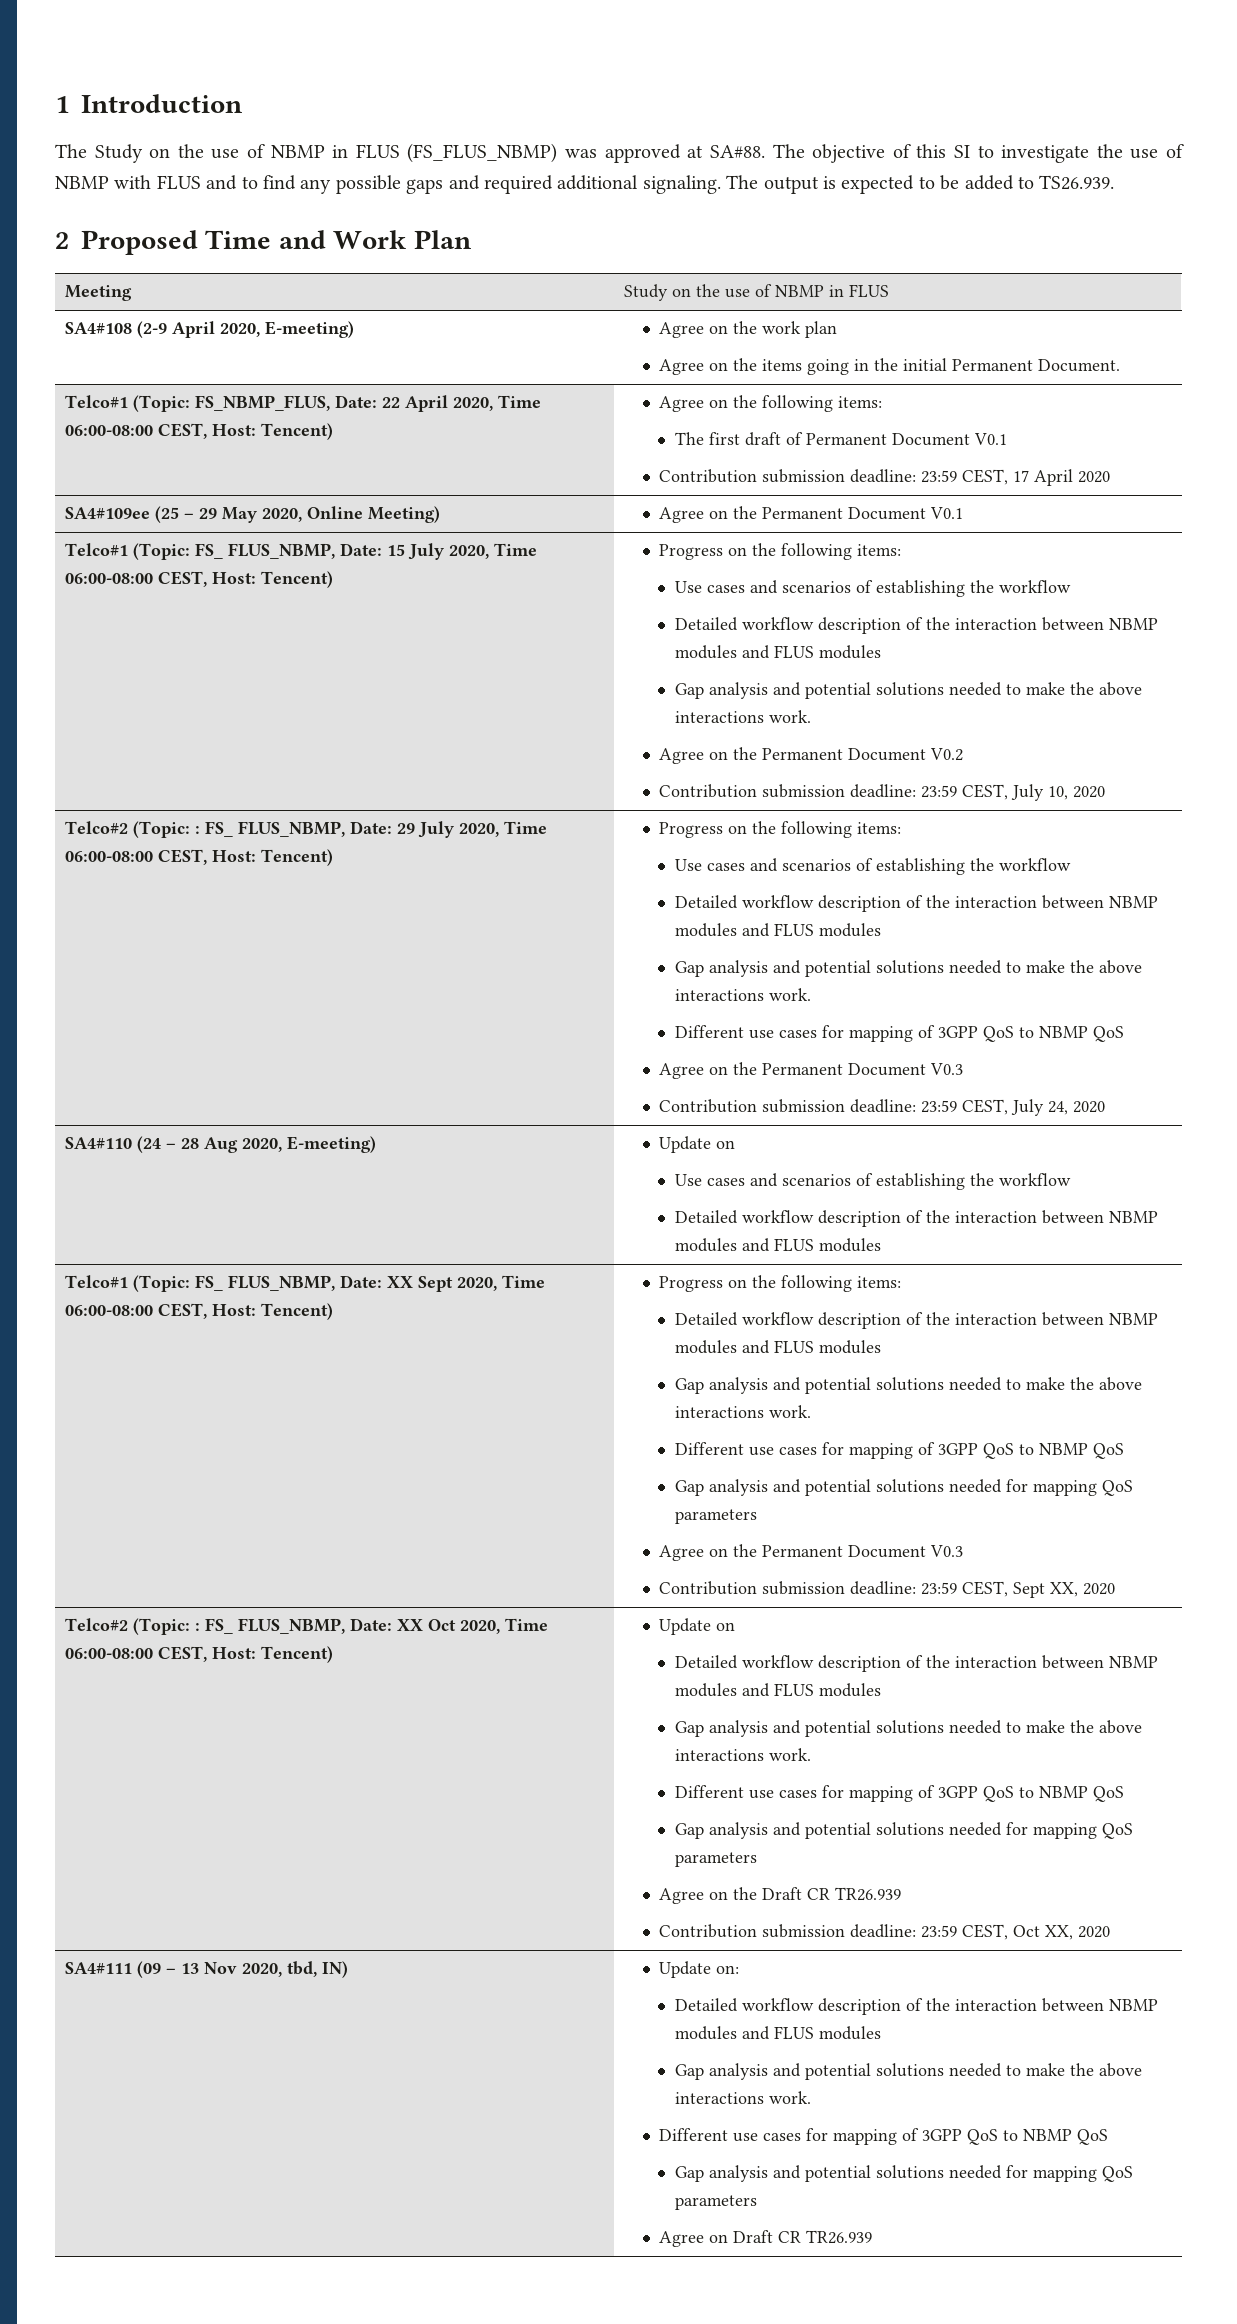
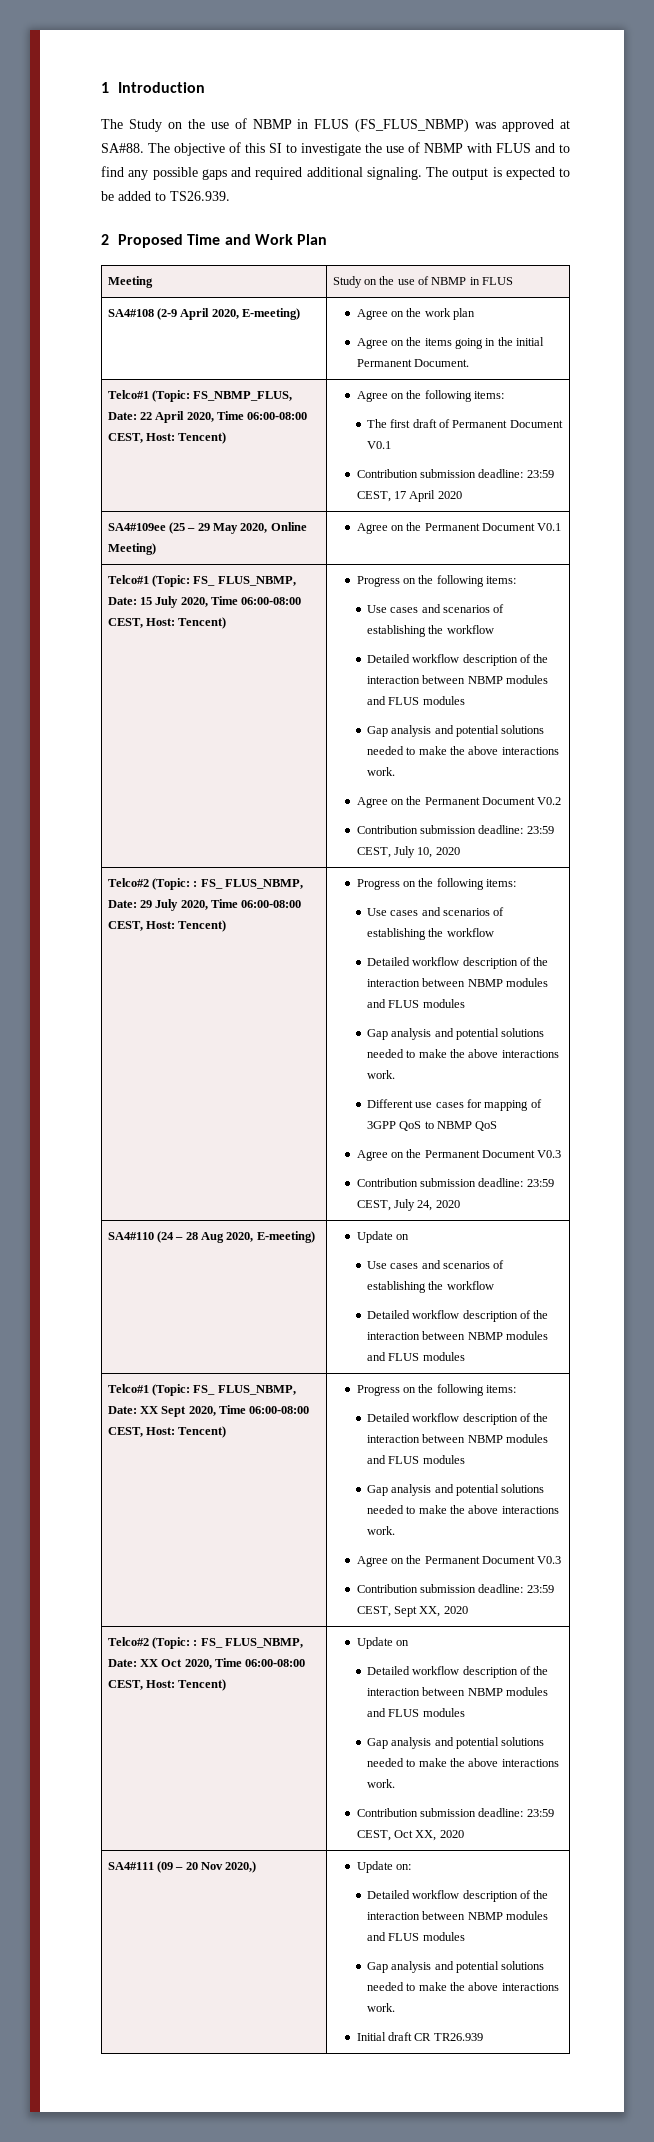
[674,1442,1124,1459] [674,1479,1133,1496] [674,1509,757,1524] // Different use cases for mapping of 3GPP QoS to NBMP QoS // Gap analysis and potential solutions needed for mapping QoS parameters -> (395, 1530) none
[674,1785,1124,1802] [674,1822,1133,1839] [674,1852,757,1867] [659,1887,902,1904] // Different use cases for mapping of 3GPP QoS to NBMP QoS // Gap analysis and potential solutions needed for mapping QoS parameters // Agree on the Draft CR TR26.939 -> (395, 1783) none
[181,1961,349,1978] 13 Nov 2020, tbd, IN) -> [185,1861,257,1873] 20 Nov 2020,)
[659,2128,1109,2145] [674,2165,1133,2182] [674,2195,757,2210] [659,2230,774,2247] Different use cases for mapping of 3GPP QoS to NBMP QoS // Gap analysis and potential solutions needed for mapping QoS parameters // Agree on Draft -> [356,2032,412,2041] Initial draft

